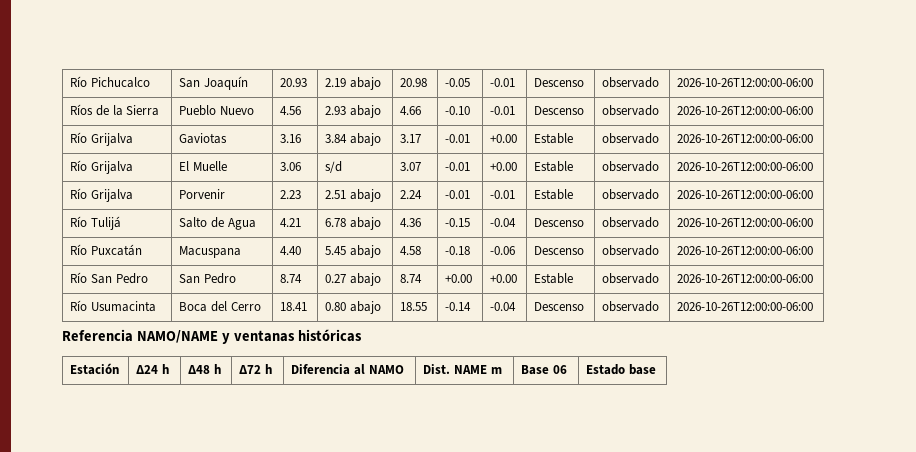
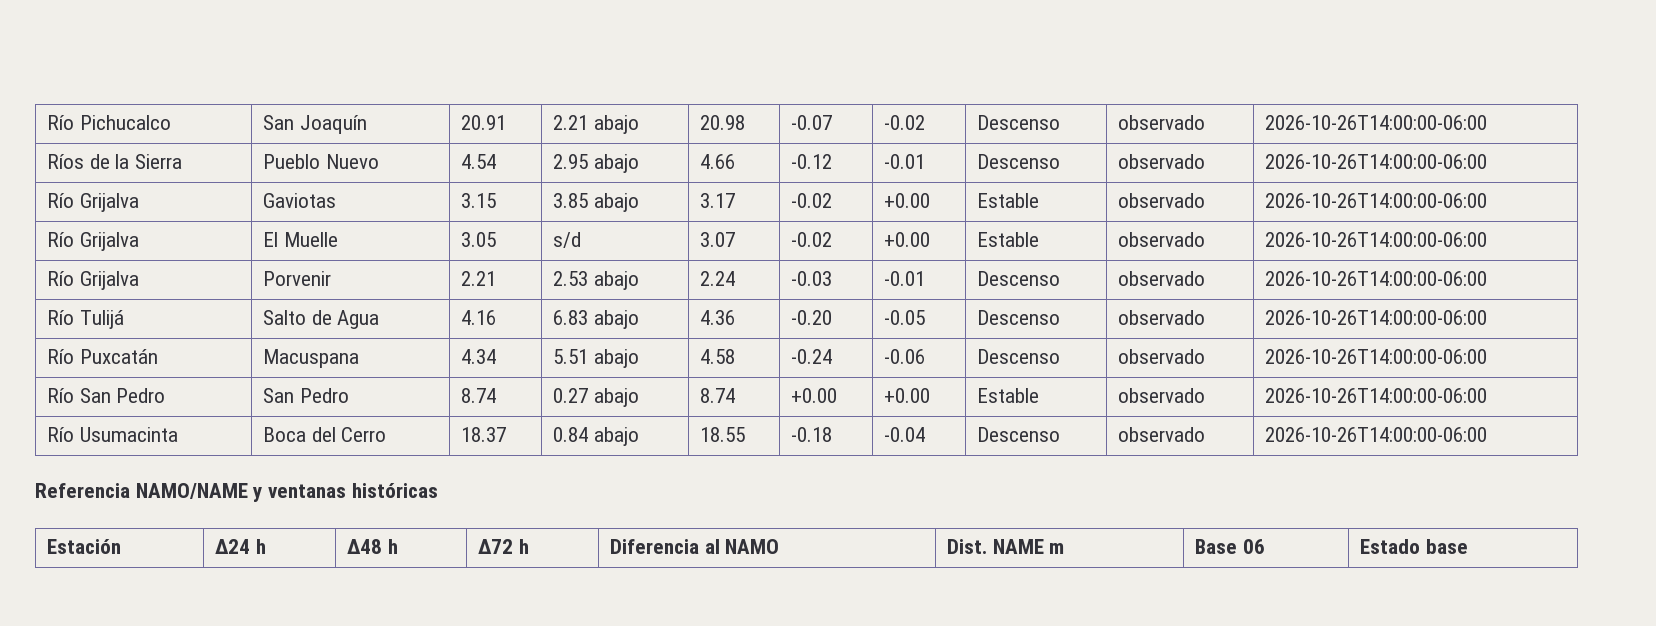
[280,78,308,87] [325,78,347,87] 20.93 | 2.19 -> [460,115,506,130] [552,115,588,130] 20.91 | 2.21
[445,78,471,87] [490,78,516,87] [534,78,585,87] [602,77,660,88] [677,78,814,87] -0.05 | -0.01 | Descenso | observado | 2026-10-26T12:00:00-06:00 -> [790,115,832,130] [883,115,925,130] [976,115,1060,130] [1117,115,1205,130] [1264,115,1487,130] -0.07 | -0.02 | Descenso | observado | 2026-10-26T14:00:00-06:00
[280,106,302,115] [325,106,347,115] 4.56 | 2.93 -> [460,154,496,169] [552,154,588,169] 4.54 | 2.95
[445,106,471,115] [490,106,516,115] [534,106,585,115] [602,105,660,116] [677,106,814,115] -0.10 | -0.01 | Descenso | observado | 2026-10-26T12:00:00-06:00 -> [790,154,832,169] [883,154,925,169] [976,154,1060,169] [1117,154,1205,169] [1264,154,1487,169] -0.12 | -0.01 | Descenso | observado | 2026-10-26T14:00:00-06:00
[280,134,302,143] [325,134,348,143] 3.16 | 3.84 -> [460,193,496,208] [552,193,588,208] 3.15 | 3.85
[445,134,471,143] [490,134,518,143] [534,133,574,144] [602,133,660,144] [677,134,814,143] -0.01 | +0.00 | Estable | observado | 2026-10-26T12:00:00-06:00 -> [790,193,832,208] [883,193,930,208] [976,193,1039,208] [1117,193,1205,208] [1264,193,1487,208] -0.02 | +0.00 | Estable | observado | 2026-10-26T14:00:00-06:00
[280,162,302,171] 3.06 -> [460,232,496,247] 3.05
[445,162,471,171] [490,162,518,171] [534,161,574,172] [602,161,660,172] [677,162,814,171] -0.01 | +0.00 | Estable | observado | 2026-10-26T12:00:00-06:00 -> [790,232,832,247] [883,232,930,247] [976,232,1039,247] [1117,232,1205,247] [1264,232,1487,247] -0.02 | +0.00 | Estable | observado | 2026-10-26T14:00:00-06:00
[280,190,302,199] [325,190,347,199] 2.23 | 2.51 -> [460,271,496,286] [552,271,588,286] 2.21 | 2.53
[445,190,471,199] [490,190,516,199] [534,189,574,200] [602,189,660,200] [677,190,814,199] -0.01 | -0.01 | Estable | observado | 2026-10-26T12:00:00-06:00 -> [790,271,832,286] [883,271,925,286] [976,271,1060,286] [1117,271,1205,286] [1264,271,1487,286] -0.03 | -0.01 | Descenso | observado | 2026-10-26T14:00:00-06:00
[280,218,302,227] [325,218,347,227] 4.21 | 6.78 -> [460,310,496,325] [552,310,588,325] 4.16 | 6.83
[445,218,471,227] [490,218,517,227] [534,218,585,227] [602,217,660,228] [677,218,814,227] -0.15 | -0.04 | Descenso | observado | 2026-10-26T12:00:00-06:00 -> [790,310,832,325] [883,310,925,325] [976,310,1060,325] [1117,310,1205,325] [1264,310,1487,325] -0.20 | -0.05 | Descenso | observado | 2026-10-26T14:00:00-06:00
[280,246,302,255] [325,246,347,255] 4.40 | 5.45 -> [460,349,496,364] [552,349,588,364] 4.34 | 5.51
[445,246,471,255] -0.18 -> [790,349,832,364] -0.24
[677,246,814,255] 2026-10-26T12:00:00-06:00 -> [1264,349,1487,364] 2026-10-26T14:00:00-06:00
[677,274,814,283] 2026-10-26T12:00:00-06:00 -> [1264,388,1487,403] 2026-10-26T14:00:00-06:00
[280,302,308,311] [325,302,347,311] 18.41 | 0.80 -> [460,427,506,442] [552,427,588,442] 18.37 | 0.84
[445,302,472,311] [490,302,517,311] [534,302,585,311] [602,301,660,312] [677,302,814,311] -0.14 | -0.04 | Descenso | observado | 2026-10-26T12:00:00-06:00 -> [790,427,832,442] [883,427,925,442] [976,427,1060,442] [1117,427,1205,442] [1264,427,1487,442] -0.18 | -0.04 | Descenso | observado | 2026-10-26T14:00:00-06:00

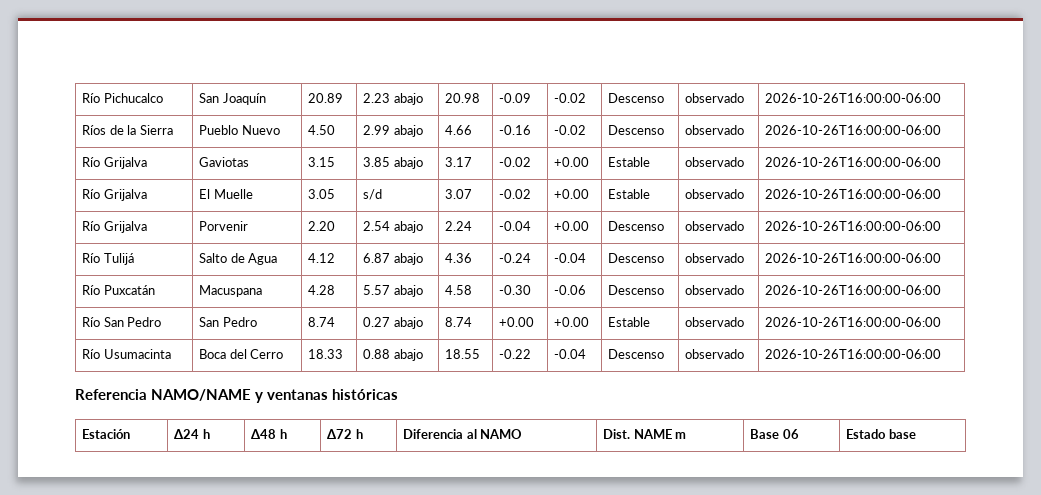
[460,115,506,130] [552,115,588,130] 20.91 | 2.21 -> [308,93,344,103] [363,93,391,103] 20.89 | 2.23
[790,115,832,130] [883,115,925,130] [976,115,1060,130] [1117,115,1205,130] [1264,115,1487,130] -0.07 | -0.02 | Descenso | observado | 2026-10-26T14:00:00-06:00 -> [499,93,532,103] [554,93,587,103] [608,93,665,103] [685,93,745,103] [765,93,942,103] -0.09 | -0.02 | Descenso | observado | 2026-10-26T16:00:00-06:00
[460,154,496,169] [552,154,588,169] 4.54 | 2.95 -> [308,125,336,135] [363,125,391,135] 4.50 | 2.99
[790,154,832,169] [883,154,925,169] [976,154,1060,169] [1117,154,1205,169] [1264,154,1487,169] -0.12 | -0.01 | Descenso | observado | 2026-10-26T14:00:00-06:00 -> [499,125,532,135] [554,125,587,135] [608,125,665,135] [685,125,745,135] [765,125,942,135] -0.16 | -0.02 | Descenso | observado | 2026-10-26T16:00:00-06:00
[1264,193,1487,208] 2026-10-26T14:00:00-06:00 -> [765,157,942,167] 2026-10-26T16:00:00-06:00
[1264,232,1487,247] 2026-10-26T14:00:00-06:00 -> [765,189,942,199] 2026-10-26T16:00:00-06:00
[460,271,496,286] [552,271,588,286] 2.21 | 2.53 -> [308,221,336,231] [363,221,391,231] 2.20 | 2.54
[790,271,832,286] [883,271,925,286] [976,271,1060,286] [1117,271,1205,286] [1264,271,1487,286] -0.03 | -0.01 | Descenso | observado | 2026-10-26T14:00:00-06:00 -> [499,221,532,231] [554,221,590,231] [608,221,665,231] [685,221,745,231] [765,221,942,231] -0.04 | +0.00 | Descenso | observado | 2026-10-26T16:00:00-06:00
[460,310,496,325] [552,310,588,325] 4.16 | 6.83 -> [308,253,336,263] [363,253,391,263] 4.12 | 6.87
[790,310,832,325] [883,310,925,325] [976,310,1060,325] [1117,310,1205,325] [1264,310,1487,325] -0.20 | -0.05 | Descenso | observado | 2026-10-26T14:00:00-06:00 -> [499,253,532,263] [554,253,587,263] [608,253,665,263] [685,253,745,263] [765,253,942,263] -0.24 | -0.04 | Descenso | observado | 2026-10-26T16:00:00-06:00
[460,349,496,364] [552,349,588,364] 4.34 | 5.51 -> [308,285,336,295] [363,285,391,295] 4.28 | 5.57
[790,349,832,364] -0.24 -> [499,285,532,295] -0.30
[1264,349,1487,364] 2026-10-26T14:00:00-06:00 -> [765,285,942,295] 2026-10-26T16:00:00-06:00
[1264,388,1487,403] 2026-10-26T14:00:00-06:00 -> [765,317,942,327] 2026-10-26T16:00:00-06:00
[460,427,506,442] [552,427,588,442] 18.37 | 0.84 -> [308,349,344,359] [363,349,391,359] 18.33 | 0.88
[790,427,832,442] [883,427,925,442] [976,427,1060,442] [1117,427,1205,442] [1264,427,1487,442] -0.18 | -0.04 | Descenso | observado | 2026-10-26T14:00:00-06:00 -> [499,349,532,359] [554,349,587,359] [608,349,665,359] [685,349,745,359] [765,349,942,359] -0.22 | -0.04 | Descenso | observado | 2026-10-26T16:00:00-06:00

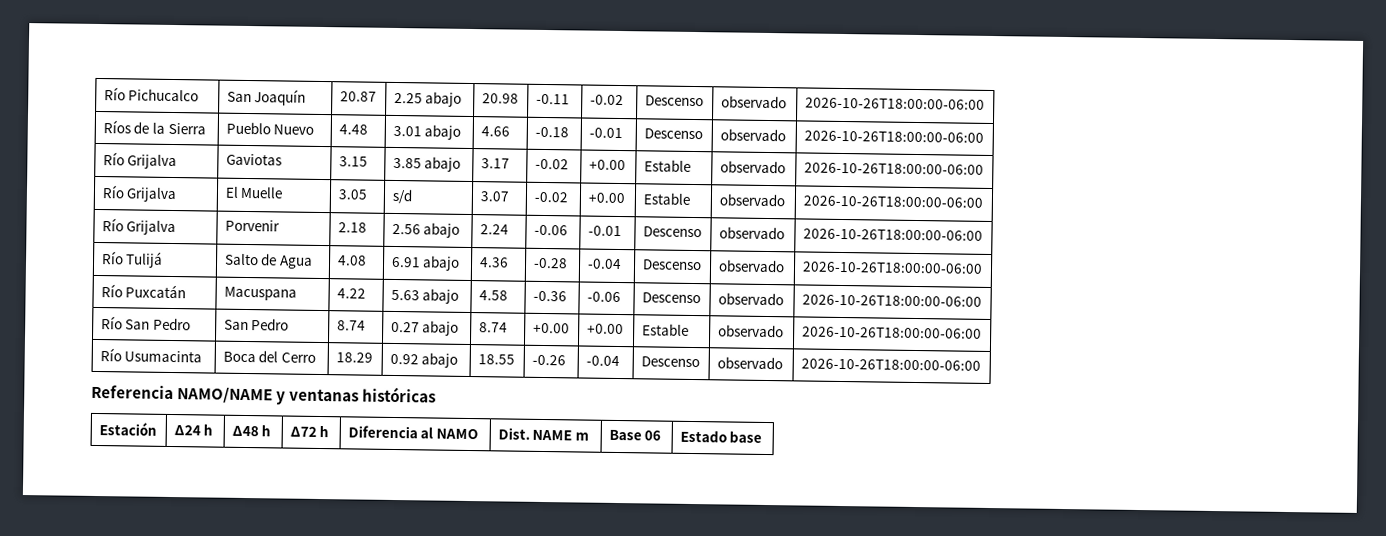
[308,93,344,103] [363,93,391,103] 20.89 | 2.23 -> [339,91,377,102] [393,92,423,104] 20.87 | 2.25
[499,93,532,103] [554,93,587,103] [608,93,665,103] [685,93,745,103] [765,93,942,103] -0.09 | -0.02 | Descenso | observado | 2026-10-26T16:00:00-06:00 -> [535,93,570,105] [589,94,624,106] [644,95,704,107] [720,95,787,109] [804,97,985,110] -0.11 | -0.02 | Descenso | observado | 2026-10-26T18:00:00-06:00
[308,125,336,135] [363,125,391,135] 4.50 | 2.99 -> [338,124,368,135] [392,125,422,137] 4.48 | 3.01
[499,125,532,135] [554,125,587,135] [608,125,665,135] [685,125,745,135] [765,125,942,135] -0.16 | -0.02 | Descenso | observado | 2026-10-26T16:00:00-06:00 -> [534,126,569,138] [588,127,623,139] [643,128,703,140] [719,128,786,142] [803,130,984,143] -0.18 | -0.01 | Descenso | observado | 2026-10-26T18:00:00-06:00
[765,157,942,167] 2026-10-26T16:00:00-06:00 -> [803,162,984,175] 2026-10-26T18:00:00-06:00
[765,189,942,199] 2026-10-26T16:00:00-06:00 -> [802,195,983,208] 2026-10-26T18:00:00-06:00
[308,221,336,231] [363,221,391,231] 2.20 | 2.54 -> [337,222,367,233] [391,223,421,235] 2.18 | 2.56
[499,221,532,231] [554,221,590,231] [608,221,665,231] [685,221,745,231] [765,221,942,231] -0.04 | +0.00 | Descenso | observado | 2026-10-26T16:00:00-06:00 -> [533,224,568,236] [587,225,622,237] [642,226,702,238] [718,226,785,240] [802,228,983,241] -0.06 | -0.01 | Descenso | observado | 2026-10-26T18:00:00-06:00
[308,253,336,263] [363,253,391,263] 4.12 | 6.87 -> [337,255,367,266] [390,256,421,268] 4.08 | 6.91
[499,253,532,263] [554,253,587,263] [608,253,665,263] [685,253,745,263] [765,253,942,263] -0.24 | -0.04 | Descenso | observado | 2026-10-26T16:00:00-06:00 -> [532,257,568,269] [586,258,622,270] [641,259,702,271] [717,259,785,273] [801,261,983,274] -0.28 | -0.04 | Descenso | observado | 2026-10-26T18:00:00-06:00
[308,285,336,295] [363,285,391,295] 4.28 | 5.57 -> [336,288,366,299] [390,289,420,301] 4.22 | 5.63
[499,285,532,295] -0.30 -> [532,290,567,302] -0.36
[765,285,942,295] 2026-10-26T16:00:00-06:00 -> [801,294,982,307] 2026-10-26T18:00:00-06:00
[765,317,942,327] 2026-10-26T16:00:00-06:00 -> [801,326,982,339] 2026-10-26T18:00:00-06:00
[308,349,344,359] [363,349,391,359] 18.33 | 0.88 -> [335,352,373,363] [389,353,419,365] 18.29 | 0.92
[499,349,532,359] [554,349,587,359] [608,349,665,359] [685,349,745,359] [765,349,942,359] -0.22 | -0.04 | Descenso | observado | 2026-10-26T16:00:00-06:00 -> [531,354,566,366] [585,355,620,367] [640,356,700,368] [716,356,783,370] [800,358,981,371] -0.26 | -0.04 | Descenso | observado | 2026-10-26T18:00:00-06:00

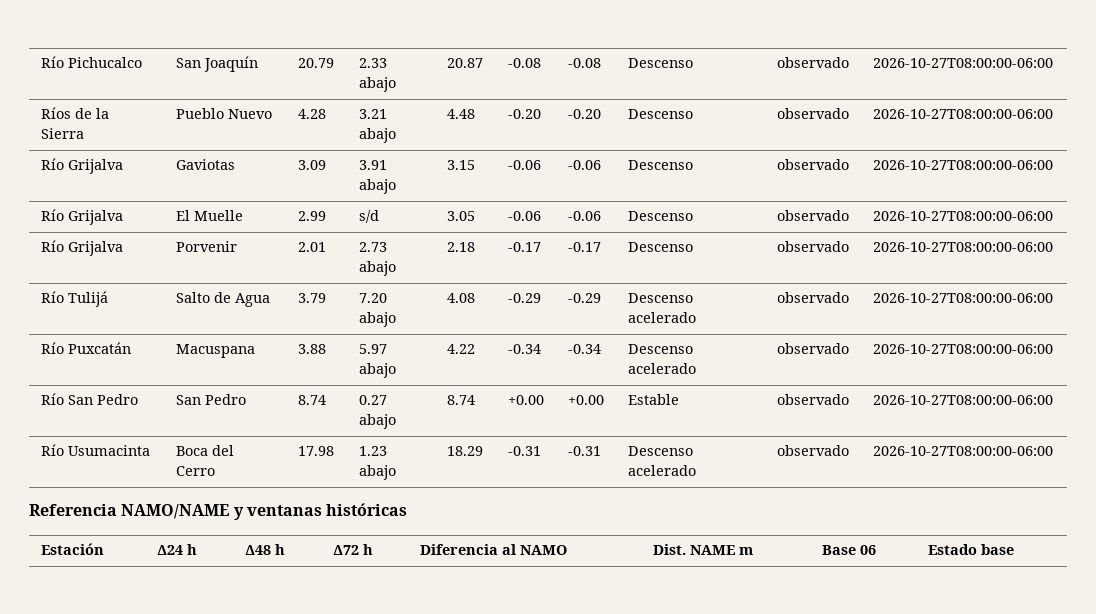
[339,91,377,102] [393,91,463,107] [481,93,519,104] [535,93,570,105] [589,94,624,106] [644,95,704,107] [720,95,787,109] [804,97,985,110] 20.87 | 2.25 abajo | 20.98 | -0.11 | -0.02 | Descenso | observado | 2026-10-26T18:00:00-06:00 -> [297,58,334,68] [358,58,387,68] [358,77,396,92] [446,58,483,68] [507,58,541,68] [567,58,601,68] [627,58,693,68] [776,57,849,68] [872,58,1053,68] 20.79 | 2.33 abajo | 20.87 | -0.08 | -0.08 | Descenso | observado | 2026-10-27T08:00:00-06:00
[338,124,368,135] [392,124,462,140] [480,126,510,137] [534,126,569,138] [588,127,623,139] [643,128,703,140] [719,128,786,142] [803,130,984,143] 4.48 | 3.01 abajo | 4.66 | -0.18 | -0.01 | Descenso | observado | 2026-10-26T18:00:00-06:00 -> [297,109,326,119] [358,109,387,119] [358,128,396,143] [446,109,475,119] [507,109,541,119] [567,109,601,119] [627,109,693,119] [776,108,849,119] [872,109,1053,119] 4.28 | 3.21 abajo | 4.48 | -0.20 | -0.20 | Descenso | observado | 2026-10-27T08:00:00-06:00
[338,156,368,167] [392,156,462,172] [480,158,510,169] [534,158,569,170] [588,159,626,171] [643,159,691,172] [719,160,786,174] [803,162,984,175] 3.15 | 3.85 abajo | 3.17 | -0.02 | +0.00 | Estable | observado | 2026-10-26T18:00:00-06:00 -> [297,160,326,170] [358,160,387,170] [358,179,396,194] [446,160,475,170] [507,160,541,170] [567,160,601,170] [627,160,693,170] [776,159,849,170] [872,160,1053,170] 3.09 | 3.91 abajo | 3.15 | -0.06 | -0.06 | Descenso | observado | 2026-10-27T08:00:00-06:00
[337,189,368,200] 3.05 -> [297,211,326,221] 2.99
[479,191,510,202] [533,191,569,203] [587,192,626,204] [642,192,691,205] [718,193,785,207] [802,195,983,208] 3.07 | -0.02 | +0.00 | Estable | observado | 2026-10-26T18:00:00-06:00 -> [446,211,475,221] [507,211,541,221] [567,211,601,221] [627,211,693,221] [776,210,849,221] [872,211,1053,221] 3.05 | -0.06 | -0.06 | Descenso | observado | 2026-10-27T08:00:00-06:00
[337,222,367,233] [391,222,461,238] [479,224,509,235] [533,224,568,236] [587,225,622,237] [642,226,702,238] [718,226,785,240] [802,228,983,241] 2.18 | 2.56 abajo | 2.24 | -0.06 | -0.01 | Descenso | observado | 2026-10-26T18:00:00-06:00 -> [297,242,326,252] [358,242,387,252] [358,261,396,276] [446,242,475,252] [507,242,541,252] [567,242,601,252] [627,242,693,252] [776,241,849,252] [872,242,1053,252] 2.01 | 2.73 abajo | 2.18 | -0.17 | -0.17 | Descenso | observado | 2026-10-27T08:00:00-06:00
[337,255,367,266] [390,255,461,271] [478,257,509,268] [532,257,568,269] [586,258,622,270] [641,259,702,271] [717,259,785,273] [801,261,983,274] 4.08 | 6.91 abajo | 4.36 | -0.28 | -0.04 | Descenso | observado | 2026-10-26T18:00:00-06:00 -> [297,293,326,303] [358,293,387,303] [358,312,396,327] [446,293,475,303] [507,293,541,303] [567,293,601,303] [627,293,693,303] [627,312,696,323] [776,292,849,303] [872,293,1053,303] 3.79 | 7.20 abajo | 4.08 | -0.29 | -0.29 | Descenso acelerado | observado | 2026-10-27T08:00:00-06:00
[336,288,366,299] [390,288,460,304] [478,290,508,301] [532,290,567,302] [586,291,621,303] [641,292,701,304] [717,292,784,306] [801,294,982,307] 4.22 | 5.63 abajo | 4.58 | -0.36 | -0.06 | Descenso | observado | 2026-10-26T18:00:00-06:00 -> [297,344,326,354] [358,344,387,354] [358,363,396,378] [446,344,475,354] [507,344,541,354] [567,344,601,354] [627,344,693,354] [627,363,696,374] [776,343,849,354] [872,344,1053,354] 3.88 | 5.97 abajo | 4.22 | -0.34 | -0.34 | Descenso acelerado | observado | 2026-10-27T08:00:00-06:00
[801,326,982,339] 2026-10-26T18:00:00-06:00 -> [872,395,1053,405] 2026-10-27T08:00:00-06:00
[335,352,373,363] [389,352,459,368] [477,354,515,365] [531,354,566,366] [585,355,620,367] [640,356,700,368] [716,356,783,370] [800,358,981,371] 18.29 | 0.92 abajo | 18.55 | -0.26 | -0.04 | Descenso | observado | 2026-10-26T18:00:00-06:00 -> [297,446,334,456] [358,446,387,456] [358,465,396,480] [446,446,483,456] [507,446,541,456] [567,446,601,456] [627,446,693,456] [627,465,696,476] [776,445,849,456] [872,446,1053,456] 17.98 | 1.23 abajo | 18.29 | -0.31 | -0.31 | Descenso acelerado | observado | 2026-10-27T08:00:00-06:00

